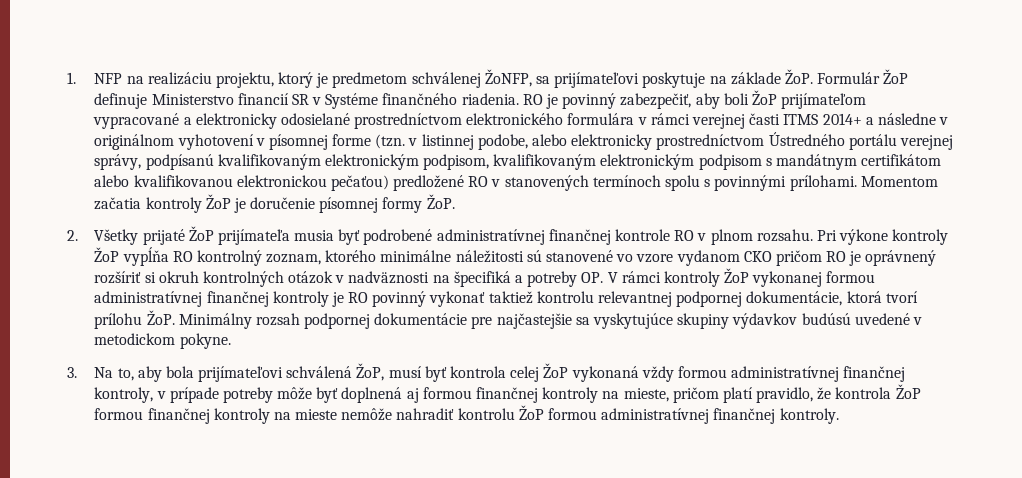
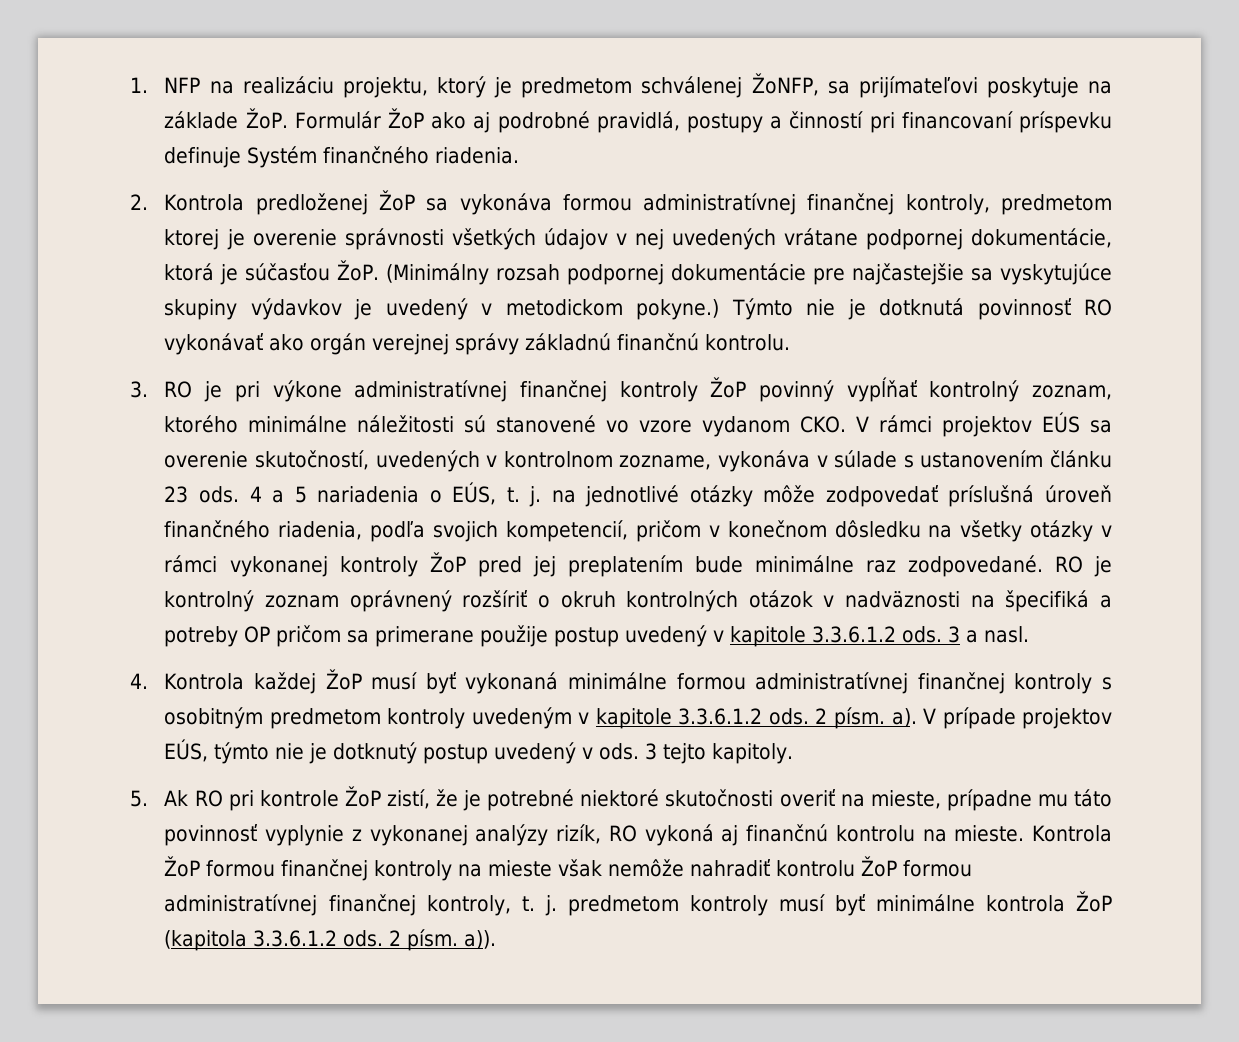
[94,90,867,109] [93,113,949,129] [94,132,953,150] [94,154,942,170] [94,175,938,191] [94,194,455,213] [67,226,949,245] [94,247,193,266] definuje Ministerstvo financií SR v Systéme finančného riadenia. RO je povinný zabezpečiť, aby boli ŽoP prijímateľom vypracované a elektronicky odosielané prostredníctvom elektronického formulára v rámci verejnej časti ITMS 2014+ a následne v originálnom vyhotovení v písomnej forme (tzn. v listinnej podobe, alebo elektronicky prostredníctvom Ústredného portálu verejnej správy, podpísanú kvalifikovaným elektronickým podpisom, kvalifikovaným elektronickým podpisom s mandátnym certifikátom alebo kvalifikovanou elektronickou pečaťou) predložené RO v stanovených termínoch spolu s povinnými prílohami. Momentom začatia kontroly ŽoP je doručenie písomnej formy ŽoP. // 2. Všetky prijaté ŽoP prijímateľa musia byť podrobené administratívnej finančnej kontrole RO v plnom rozsahu. Pri výkone kontroly ŽoP vypĺňa RO -> [431,111,1113,133] [164,146,520,168] [130,190,1112,215] [164,228,1113,250] [164,260,1113,285] [164,298,1113,320] [164,333,791,355] [130,377,918,402] ako aj podrobné pravidlá, postupy a činností pri financovaní príspevku definuje Systém finančného riadenia. // 2. Kontrola predloženej ŽoP sa vykonáva formou administratívnej finančnej kontroly, predmetom ktorej je overenie správnosti všetkých údajov v nej uvedených vrátane podpornej dokumentácie, ktorá je súčasťou ŽoP. (Minimálny rozsah podpornej dokumentácie pre najčastejšie sa vyskytujúce skupiny výdavkov je uvedený v metodickom pokyne.) Týmto nie je dotknutá povinnosť RO vykonávať ako orgán verejnej správy základnú finančnú kontrolu. // 3. RO je pri výkone administratívnej finančnej kontroly ŽoP povinný vypĺňať
[743,250,862,266] CKO pričom RO je -> [800,412,1113,437] [164,450,1113,472] [164,482,1113,507] [164,520,1113,542] [164,552,1112,577] [164,590,340,612] CKO. V rámci projektov EÚS sa overenie skutočností, uvedených v kontrolnom zozname, vykonáva v súlade s ustanovením článku 23 ods. 4 a 5 nariadenia o EÚS, t. j. na jednotlivé otázky môže zodpovedať príslušná úroveň finančného riadenia, podľa svojich kompetencií, pričom v konečnom dôsledku na všetky otázky v rámci vykonanej kontroly ŽoP pred jej preplatením bude minimálne raz zodpovedané. RO je kontrolný zoznam
[144,272,156,283] si -> [537,595,550,608] o
[581,268,876,287] [94,291,918,307] [94,310,922,329] [94,333,231,349] [67,363,906,382] [94,387,892,403] OP. V rámci kontroly ŽoP vykonanej formou administratívnej finančnej kontroly je RO povinný vykonať taktiež kontrolu relevantnej podpornej dokumentácie, ktorá tvorí prílohu ŽoP. Minimálny rozsah podpornej dokumentácie pre najčastejšie sa vyskytujúce skupiny výdavkov budúsú uvedené v metodickom pokyne. // 3. Na to, aby bola prijímateľovi schválená ŽoP, musí byť kontrola celej ŽoP vykonaná vždy formou administratívnej finančnej kontroly, v prípade potreby môže byť doplnená aj formou finančnej kontroly na mieste, pričom platí pravidlo, že kontrola -> [244,625,1030,647] [130,669,1113,694] [164,707,1113,729] [164,739,794,764] [130,786,1113,811] [164,824,1113,846] OP pričom sa primerane použije postup uvedený v kapitole 3.3.6.1.2 ods. 3 a nasl. // 4. Kontrola každej ŽoP musí byť vykonaná minimálne formou administratívnej finančnej kontroly s osobitným predmetom kontroly uvedeným v kapitole 3.3.6.1.2 ods. 2 písm. a). V prípade projektov EÚS, týmto nie je dotknutý postup uvedený v ods. 3 tejto kapitoly. // 5. Ak RO pri kontrole ŽoP zistí, že je potrebné niektoré skutočnosti overiť na mieste, prípadne mu táto povinnosť vyplynie z vykonanej analýzy rizík, RO vykoná aj finančnú kontrolu na mieste. Kontrola
(338, 414) none -> [558,859,603,877] však
[779,408,839,424] kontroly. -> [426,891,1112,916] [164,929,497,951] kontroly, t. j. predmetom kontroly musí byť minimálne kontrola ŽoP (kapitola 3.3.6.1.2 ods. 2 písm. a)).

